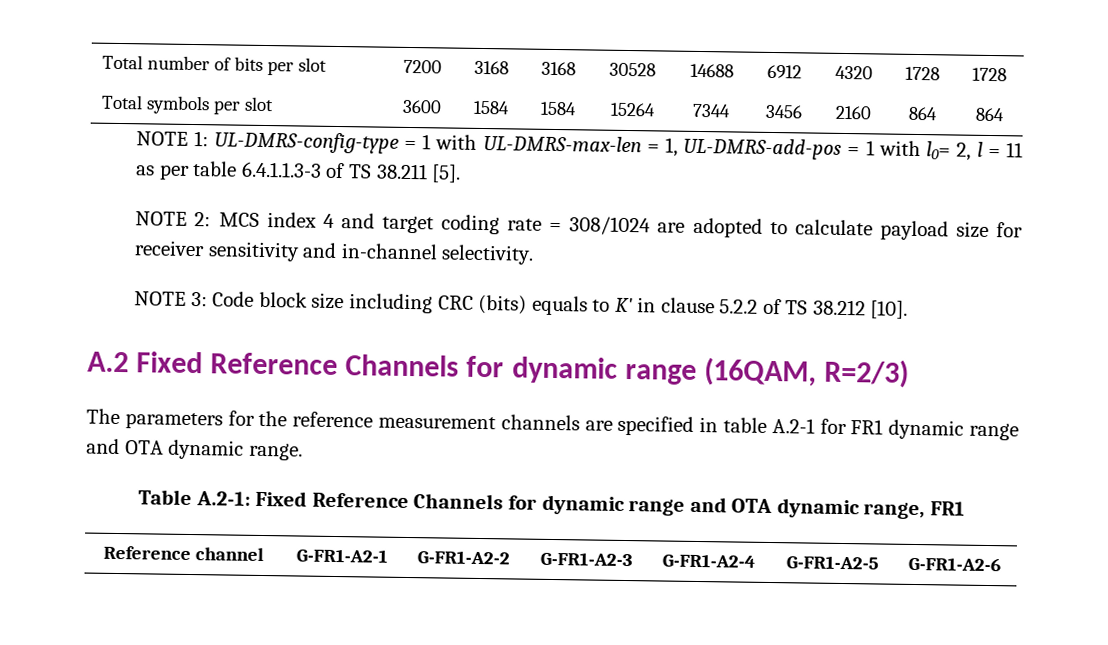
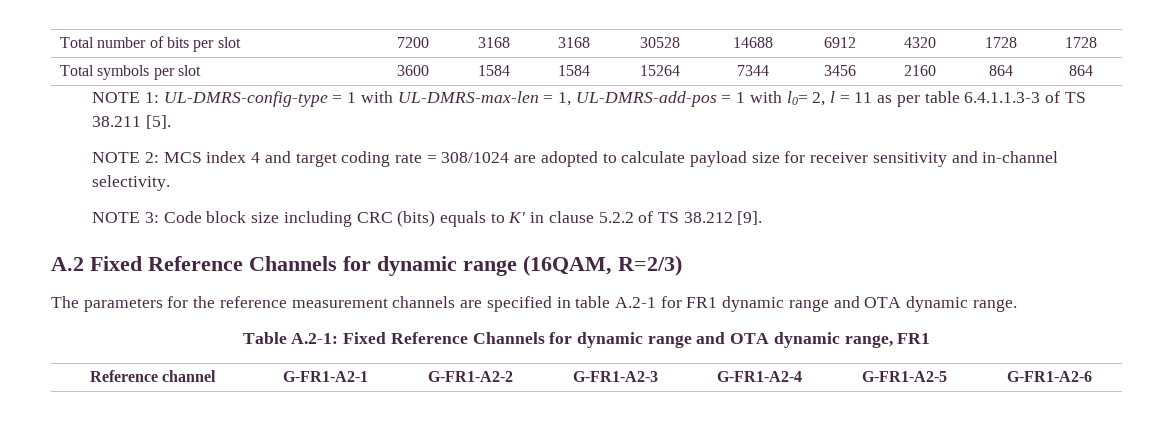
[870,300,909,319] [10]. -> [737,211,763,225] [9].

